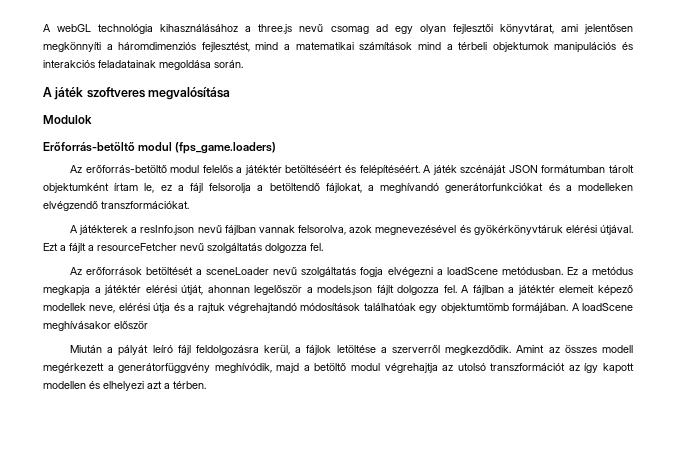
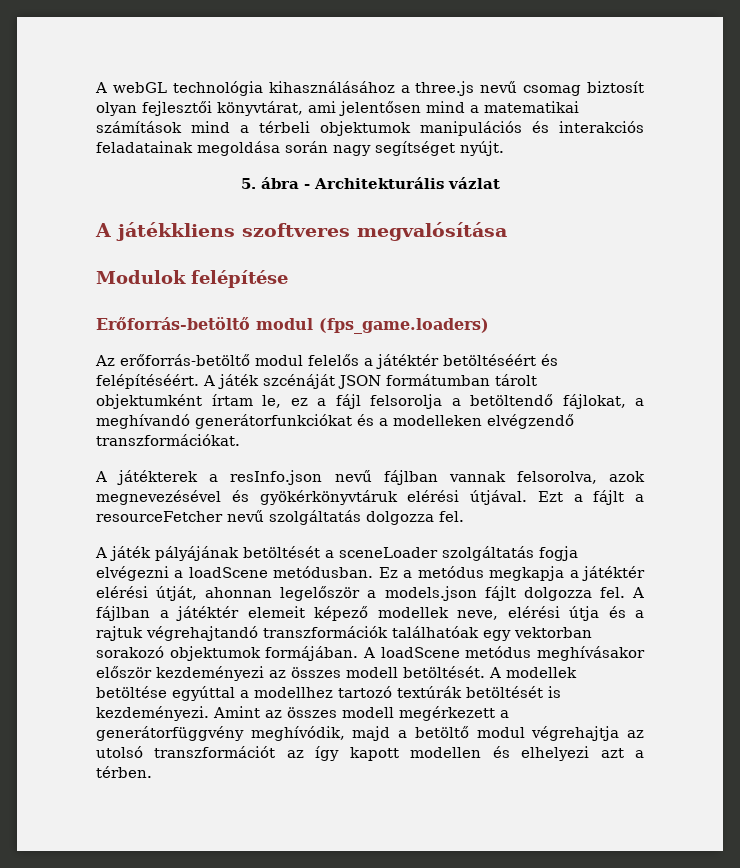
[375,24,413,34] ad egy -> [587,81,644,93] biztosít
[43,42,250,52] megkönnyíti a háromdimenziós fejlesztést, -> (421, 108) none
[214,60,243,68] [43,87,84,100] során. // A játék -> [285,141,504,156] [240,177,500,189] [95,222,235,241] során nagy segítséget nyújt. // 5. ábra - Architekturális vázlat // A játékkliens
(92, 119) none -> [191,270,288,288] felépítése
[69,267,143,275] Az erőforrások -> [95,546,239,561] A játék pályájának
[273,267,298,275] nevű -> (438, 552) none
[300,303,361,311] módosítások -> [263,626,388,638] transzformációk
[440,303,509,313] objektumtömb -> [514,627,592,638] [96,646,261,661] vektorban sorakozó objektumok
(633, 307) none -> [465,646,532,658] metódus
[69,345,512,356] // Miután a pályát leíró fájl feldolgozásra kerül, a fájlok letöltése a szerverről megkezdődik. -> [156,666,577,681] [96,686,561,701] [96,706,209,721] kezdeményezi az összes modell betöltését. A modellek betöltése egyúttal a modellhez tartozó textúrák betöltését is kezdeményezi.

